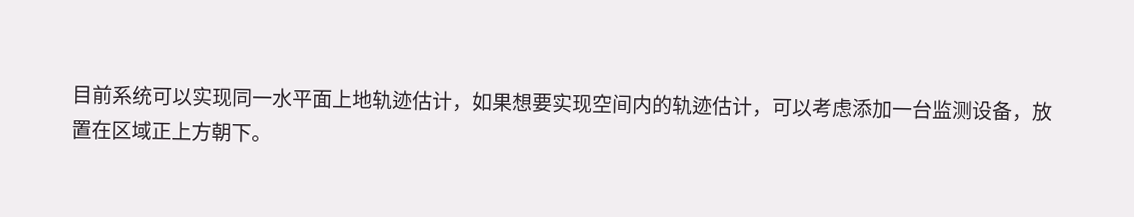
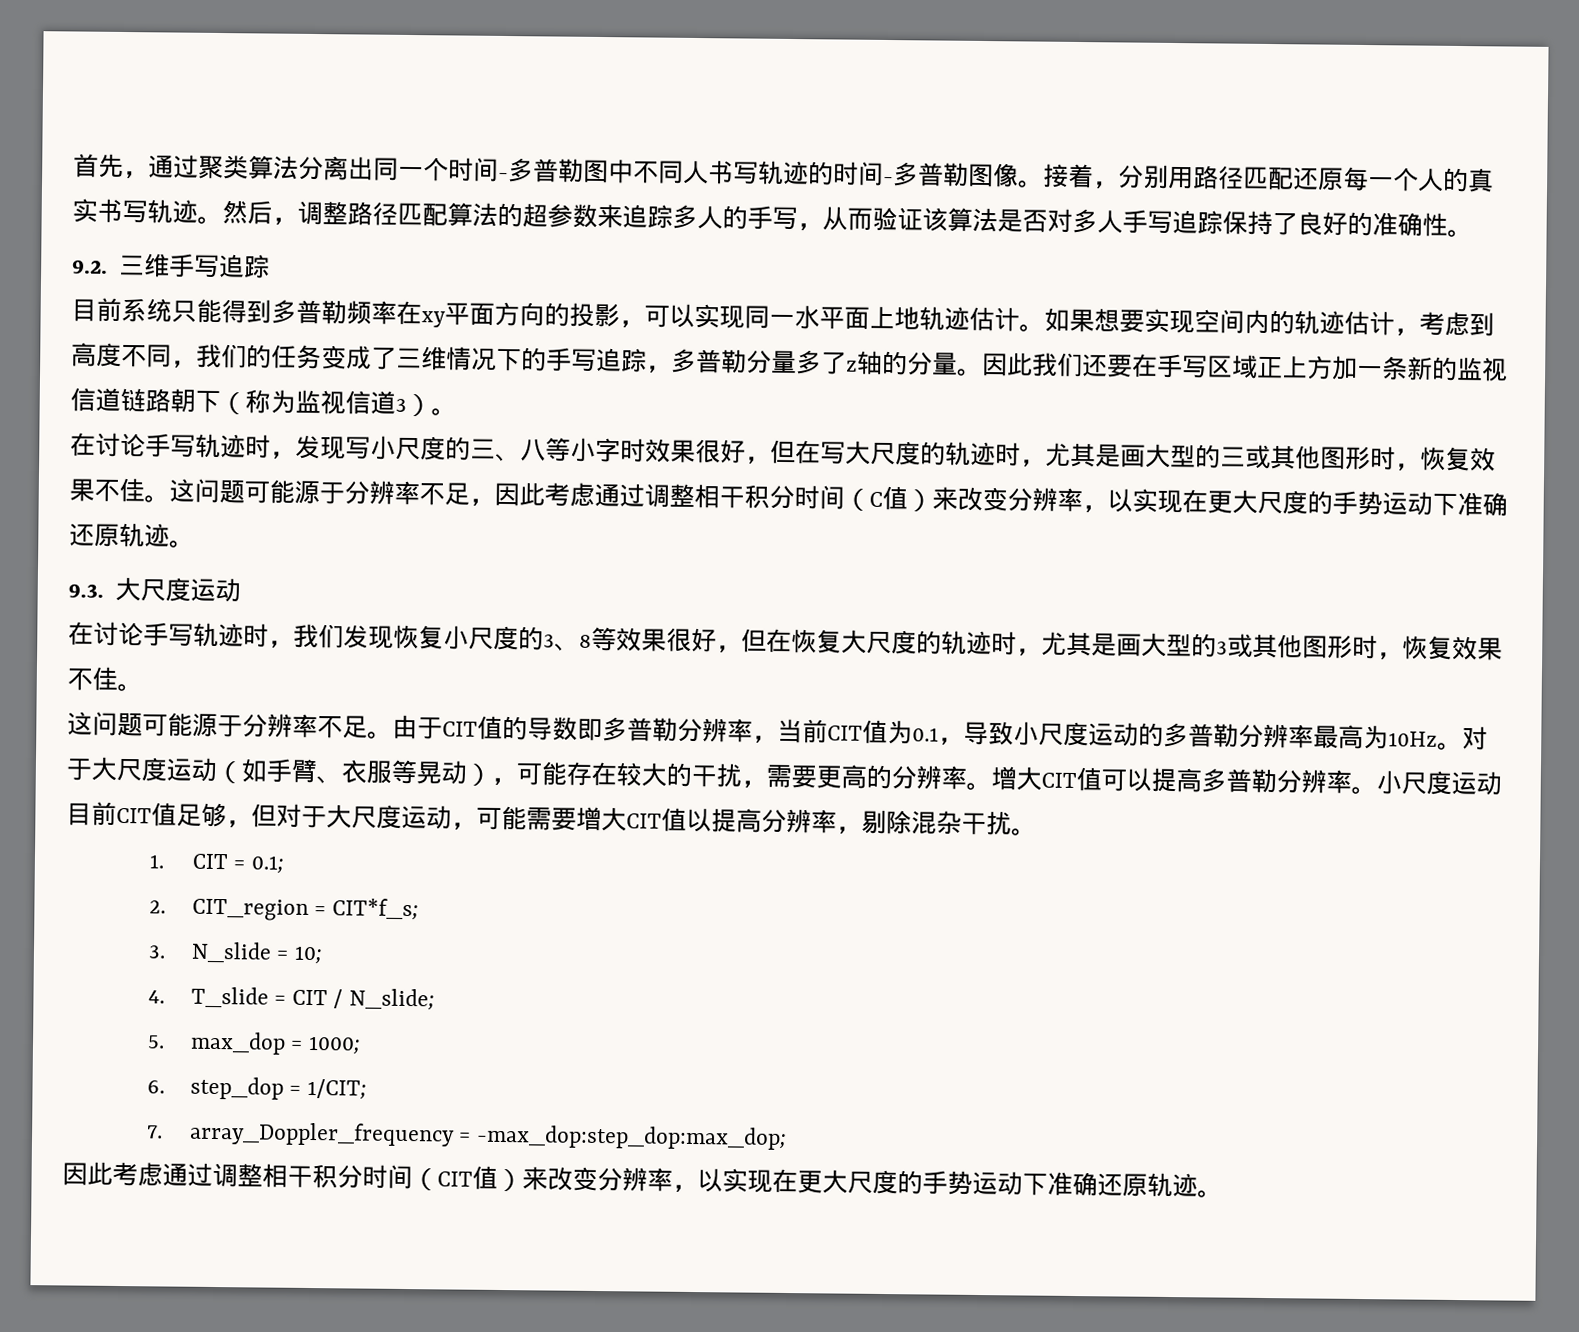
[71,84,153,106] 目前系统 -> [73,153,1494,193] [72,198,1473,238] [72,253,271,279] [71,297,645,329] 首先，通过聚类算法分离出同一个时间-多普勒图中不同人书写轨迹的时间-多普勒图像。接着，分别用路径匹配还原每一个人的真实书写轨迹。然后，调整路径匹配算法的超参数来追踪多人的手写，从而验证该算法是否对多人手写追踪保持了良好的准确性。 // 9.2.三维手写追踪 // 目前系统只能得到多普勒频率在xy平面方向的投影，
[451,103,473,113] ， -> [1019,324,1045,332] 。
[771,97,1053,123] [71,119,252,143] 可以考虑添加一台监测设备，放置在区域正上方朝下 -> [1419,311,1495,337] [71,342,1508,382] [70,387,457,417] [70,432,1496,472] [69,477,1508,517] [69,522,195,548] [68,576,242,603] [68,621,1503,661] [67,666,143,692] [67,711,1488,751] [66,756,1502,796] [66,801,1037,836] [149,853,284,874] [149,898,419,921] [148,941,323,965] [148,986,435,1011] [147,1031,361,1055] [147,1076,367,1100] [147,1121,787,1150] [62,1161,1198,1198] 考虑到高度不同，我们的任务变成了三维情况下的手写追踪，多普勒分量多了z轴的分量。因此我们还要在手写区域正上方加一条新的监视信道链路朝下（称为监视信道3）。 // 在讨论手写轨迹时，发现写小尺度的三、八等小字时效果很好，但在写大尺度的轨迹时，尤其是画大型的三或其他图形时，恢复效果不佳。这问题可能源于分辨率不足，因此考虑通过调整相干积分时间（C值）来改变分辨率，以实现在更大尺度的手势运动下准确还原轨迹。 // 9.3.大尺度运动 // 在讨论手写轨迹时，我们发现恢复小尺度的3、8等效果很好，但在恢复大尺度的轨迹时，尤其是画大型的3或其他图形时，恢复效果不佳。 // 这问题可能源于分辨率不足。由于CIT值的导数即多普勒分辨率，当前CIT值为0.1，导致小尺度运动的多普勒分辨率最高为10Hz。对于大尺度运动（如手臂、衣服等晃动），可能存在较大的干扰，需要更高的分辨率。增大CIT值可以提高多普勒分辨率。小尺度运动目前CIT值足够，但对于大尺度运动，可能需要增大CIT值以提高分辨率，剔除混杂干扰。 // 1. CIT = 0.1; // 2. CIT_region = CIT*f_s; // 3. N_slide = 10; // 4. T_slide = CIT / N_slide; // 5. max_dop = 1000; // 6. step_dop = 1/CIT; // 7. array_Doppler_frequency = -max_dop:step_dop:max_dop; // 因此考虑通过调整相干积分时间（CIT值）来改变分辨率，以实现在更大尺度的手势运动下准确还原轨迹

